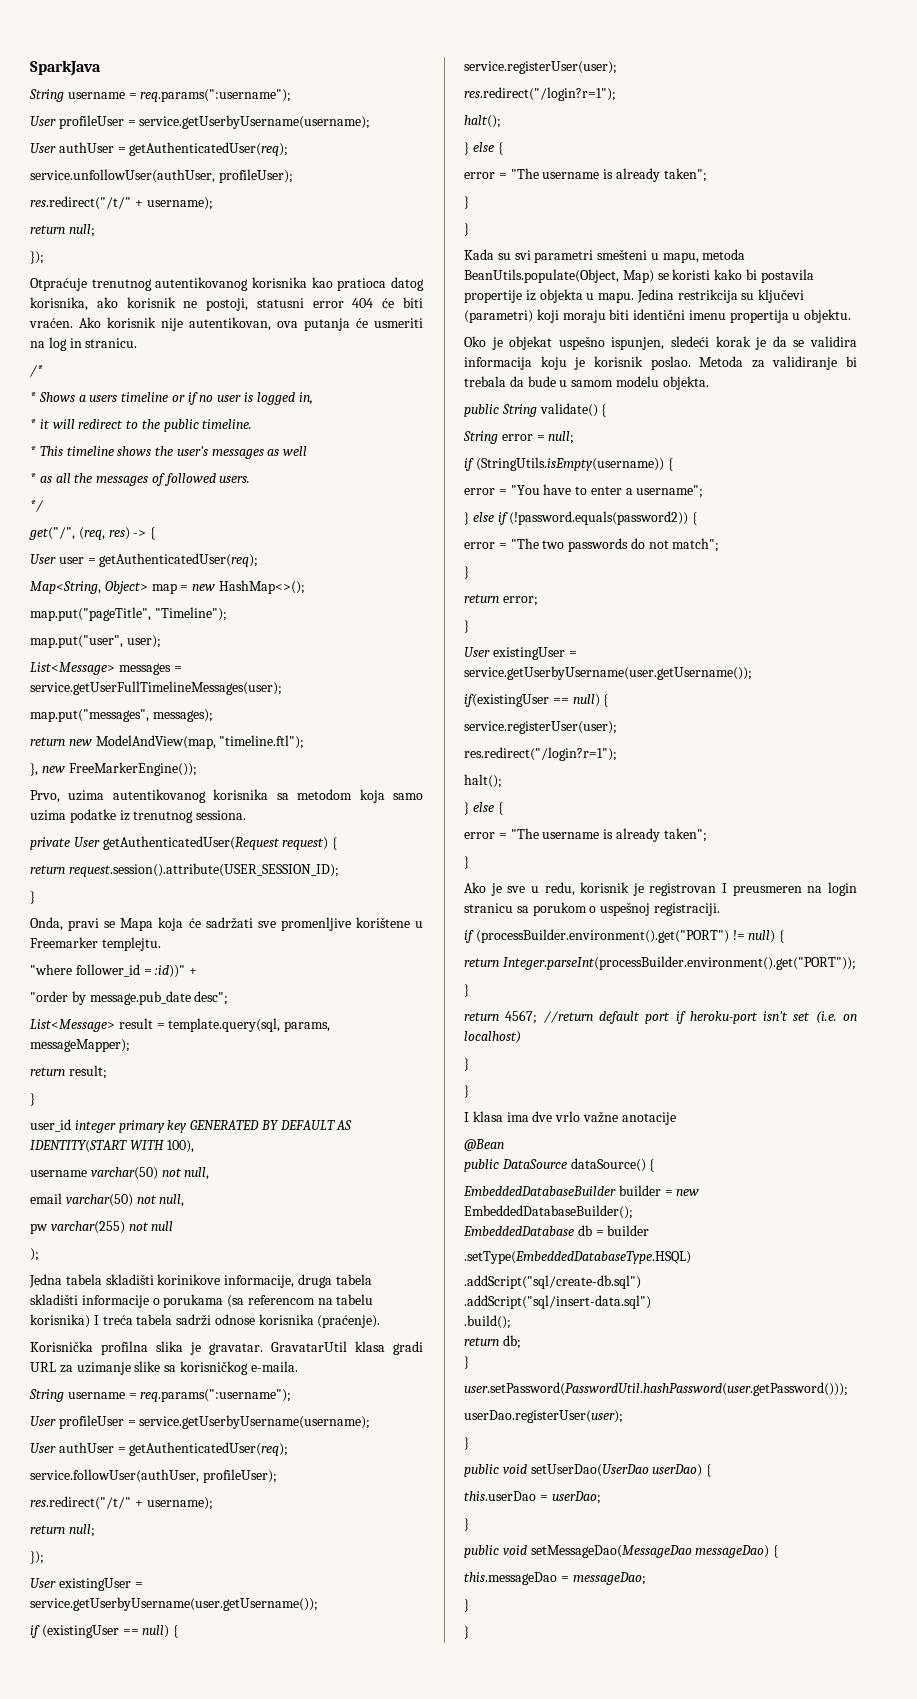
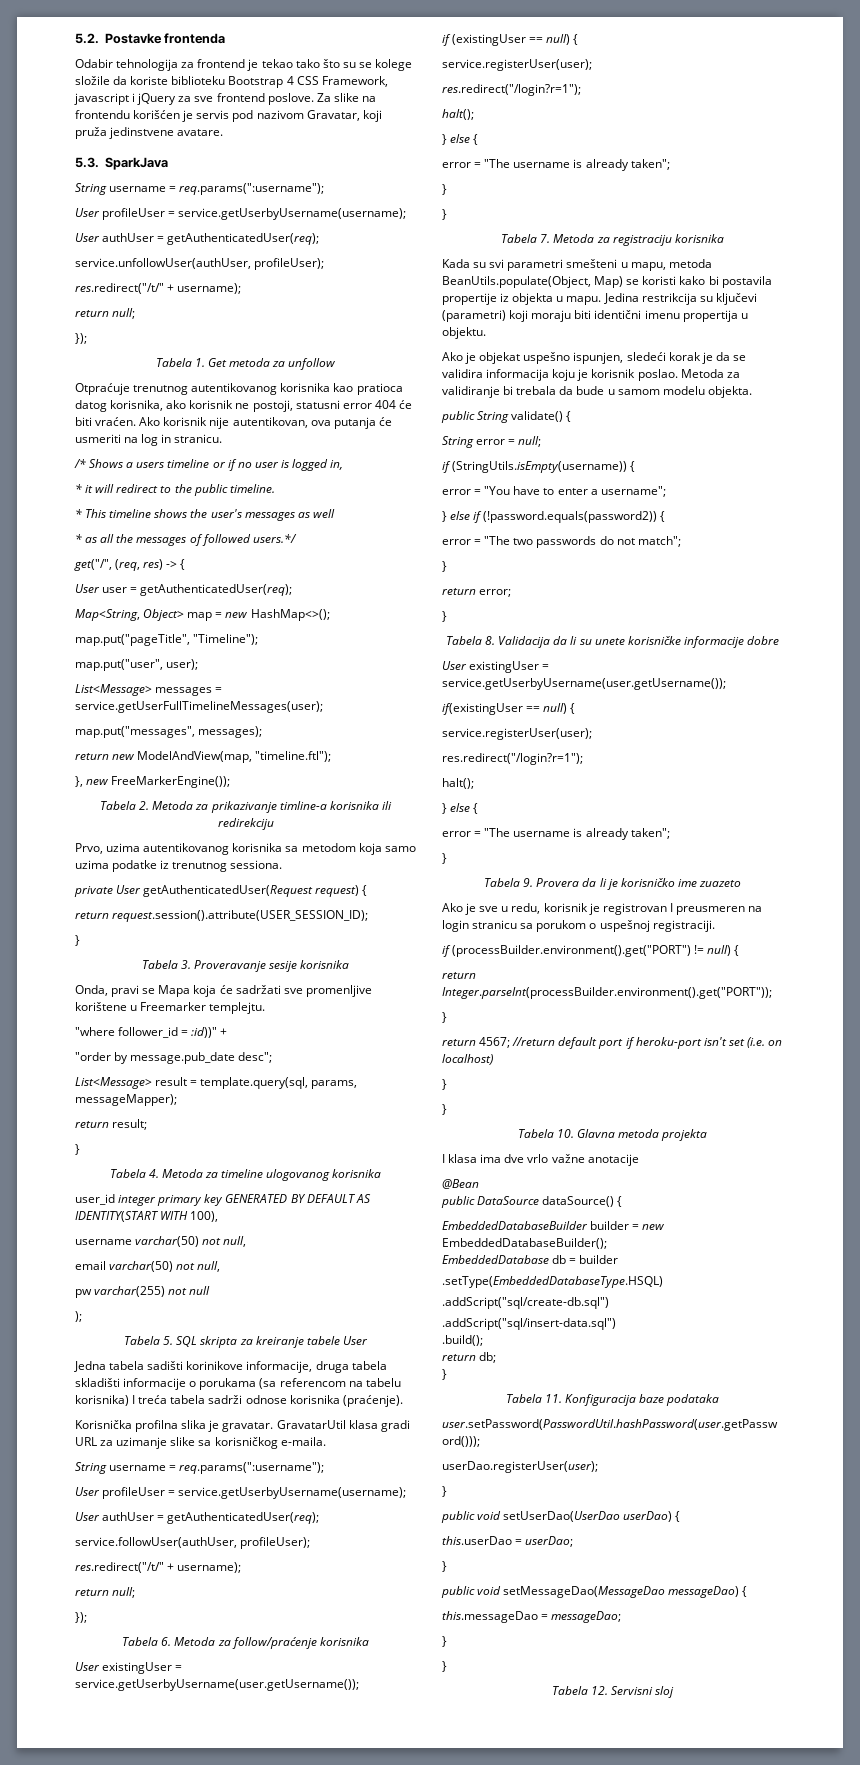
(30, 68) none -> [75,33,226,44] [75,59,413,71] [75,76,388,88] [74,93,376,105] [75,110,382,122] [75,127,224,139] [75,157,99,168] 5.2. Postavke frontenda // Odabir tehnologija za frontend je tekao tako što su se kolege složile da koriste biblioteku Bootstrap 4 CSS Framework, javascript i jQuery za sve frontend poslove. Za slike na frontendu korišćen je servis pod nazivom Gravatar, koji pruža jedinstvene avatare. // 5.3.
(44, 257) none -> [155,358,337,370] // Tabela 1. Get metoda za unfollow
[30,392,36,402] // * -> (86, 463) none
[219,476,251,483] [30,500,44,512] users. // */ -> [252,534,297,543] users.*/
(197, 769) none -> [100,801,392,813] [217,818,274,830] // Tabela 2. Metoda za prikazivanje timline-a korisnika ili redirekciju
(35, 897) none -> [141,960,350,972] // Tabela 3. Proveravanje sesije korisnika
(35, 1099) none -> [109,1169,382,1181] // Tabela 4. Metoda za timeline ulogovanog korisnika
(39, 1254) none -> [124,1336,368,1348] // Tabela 5. SQL skripta za kreiranje tabele User
[105,1274,154,1285] skladišti -> [147,1361,184,1370] sadišti
(44, 1557) none -> [122,1637,369,1649] // Tabela 6. Metoda za follow/praćenje korisnika
(469, 229) none -> [501,234,724,246] // Tabela 7. Metoda za registraciju korisnika
[464,336,486,347] Oko -> [442,352,463,361] Ako
(469, 626) none -> [446,636,779,648] // Tabela 8. Validacija da li su unete korisničke informacije dobre
(469, 862) none -> [484,878,741,890] // Tabela 9. Provera da li je korisničko ime zuazeto
(469, 1091) none -> [517,1129,708,1141] // Tabela 10. Glavna metoda projekta
(469, 1362) none -> [505,1394,720,1406] // Tabela 11. Konfiguracija baze podataka
(469, 1632) none -> [551,1686,675,1698] // Tabela 12. Servisni sloj

